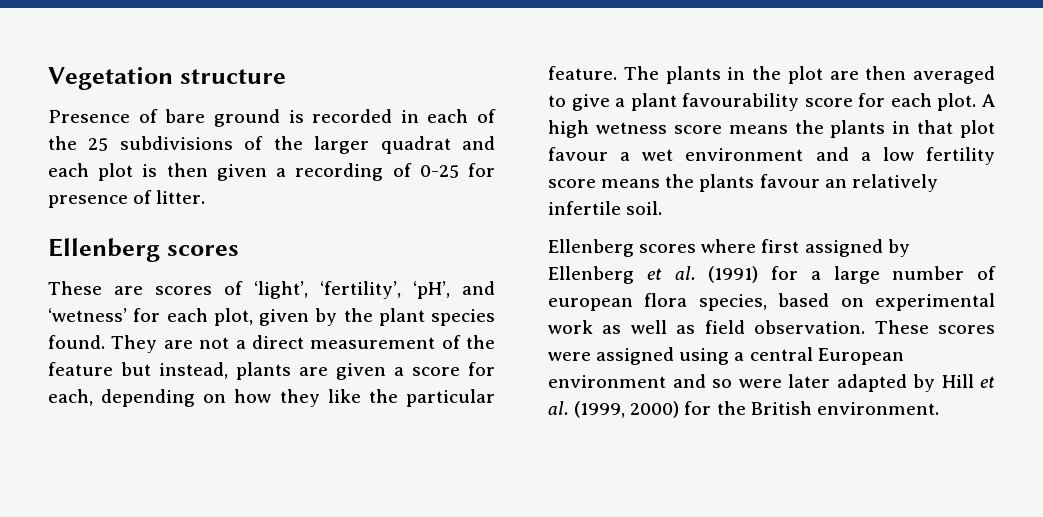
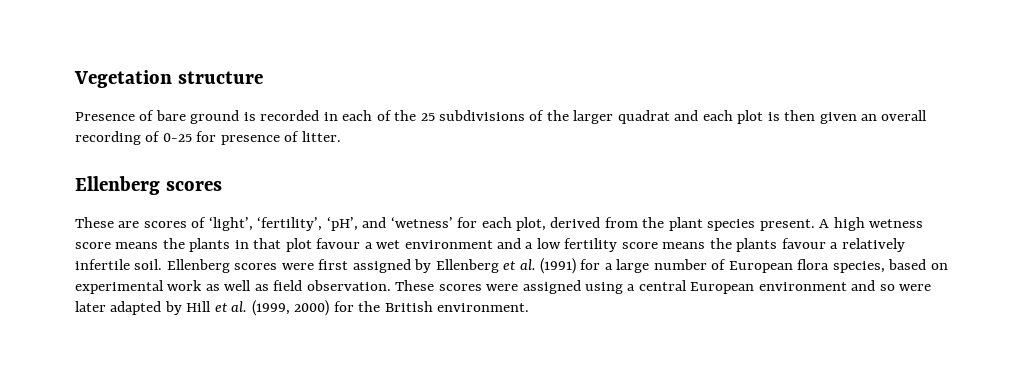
[276,168,287,177] a -> [861,110,928,121] an overall
[259,308,338,326] given by -> [550,217,638,228] derived from
[48,335,495,353] [48,362,495,380] [48,389,496,407] [548,66,995,84] [548,93,977,111] found. They are not a direct measurement of the feature but instead, plants are given a score for each, depending on how they like the particular feature. The plants in the plot are then averaged to give a plant favourability score for each plot. -> [759,219,815,231] present.
[824,179,847,188] an -> [830,242,839,249] a
[548,239,757,257] // Ellenberg scores where -> [166,259,314,273] Ellenberg scores were
[548,298,633,311] european -> [728,261,793,273] European

